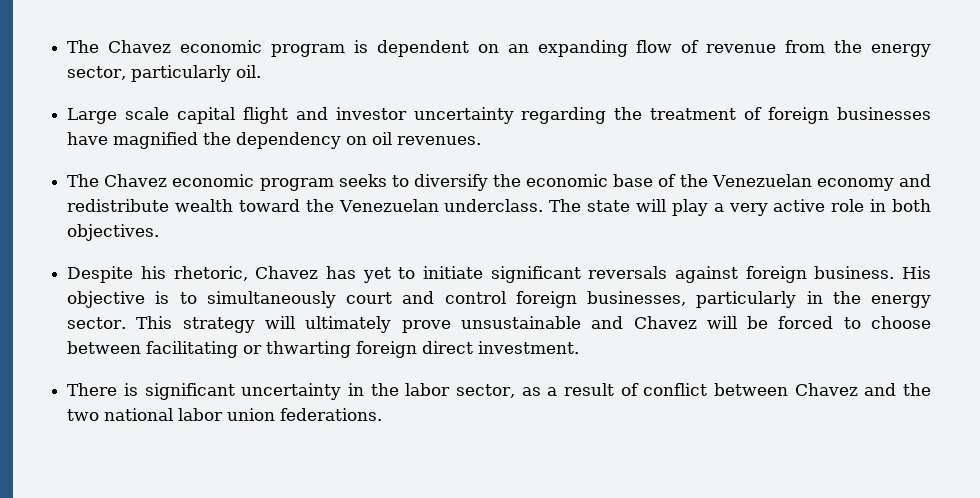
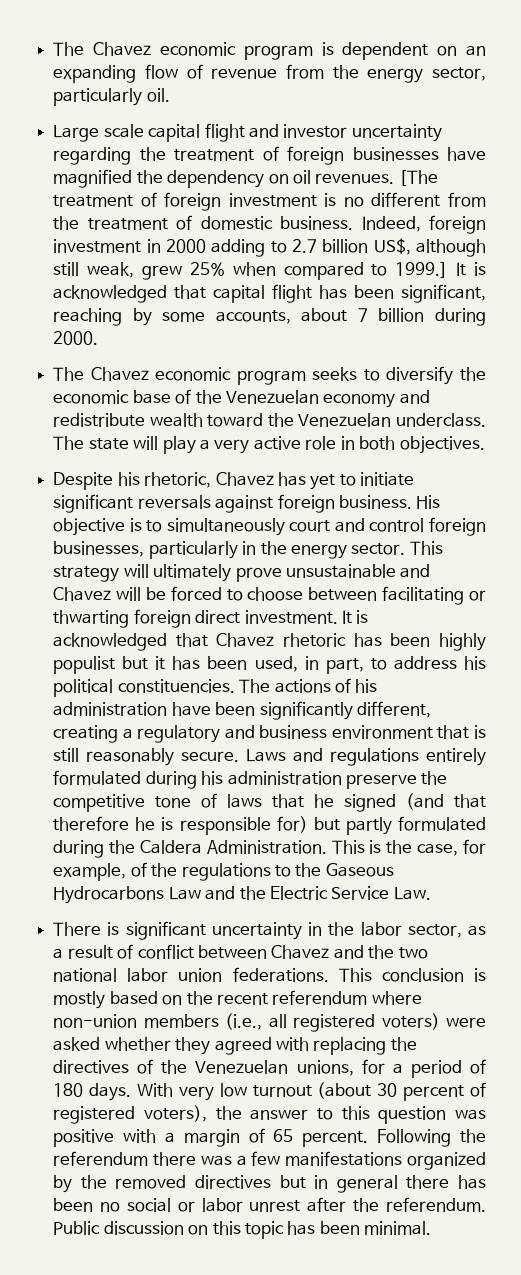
(482, 140) none -> [398,170,438,186] [53,192,487,211] [53,215,486,234] [53,238,486,257] [53,262,486,280] [53,284,487,303] [53,308,487,326] [53,331,99,345] [The treatment of foreign investment is no different from the treatment of domestic business. Indeed, foreign investment in 2000 adding to 2.7 billion US$, although still weak, grew 25% when compared to 1999.] It is acknowledged that capital flight has been significant, reaching by some accounts, about 7 billion during 2000.
(580, 347) none -> [341,610,369,624] [53,633,486,651] [53,656,486,674] [53,678,378,697] [53,701,431,720] [53,725,486,743] [53,748,486,766] [53,770,448,789] [53,793,486,812] [53,816,486,835] [53,839,486,858] [53,862,394,881] [53,886,431,904] It is acknowledged that Chavez rhetoric has been highly populist but it has been used, in part, to address his political constituencies. The actions of his administration have been significantly different, creating a regulatory and business environment that is still reasonably secure. Laws and regulations entirely formulated during his administration preserve the competitive tone of laws that he signed (and that therefore he is responsible for) but partly formulated during the Caldera Administration. This is the case, for example, of the regulations to the Gaseous Hydrocarbons Law and the Electric Service Law.
(383, 414) none -> [338,968,486,982] [53,990,422,1009] [53,1013,487,1032] [53,1037,417,1055] [53,1059,486,1078] [53,1082,486,1101] [53,1105,486,1124] [53,1128,487,1147] [53,1151,487,1170] [53,1175,486,1193] [53,1197,487,1212] [53,1221,432,1239] This conclusion is mostly based on the recent referendum where non-union members (i.e., all registered voters) were asked whether they agreed with replacing the directives of the Venezuelan unions, for a period of 180 days. With very low turnout (about 30 percent of registered voters), the answer to this question was positive with a margin of 65 percent. Following the referendum there was a few manifestations organized by the removed directives but in general there has been no social or labor unrest after the referendum. Public discussion on this topic has been minimal.

